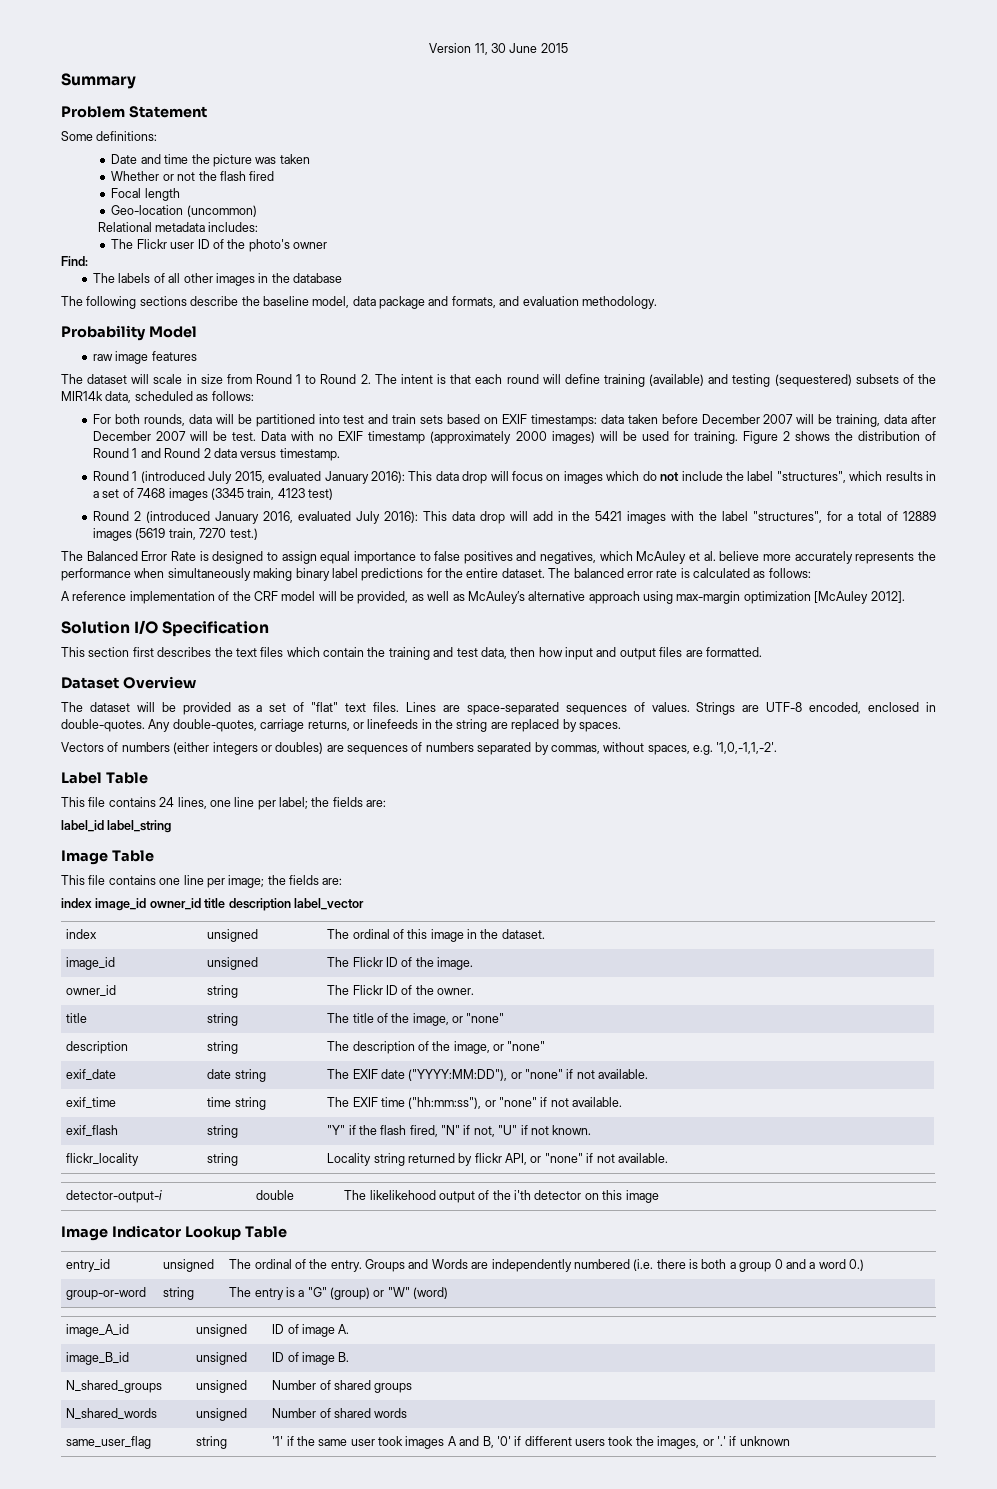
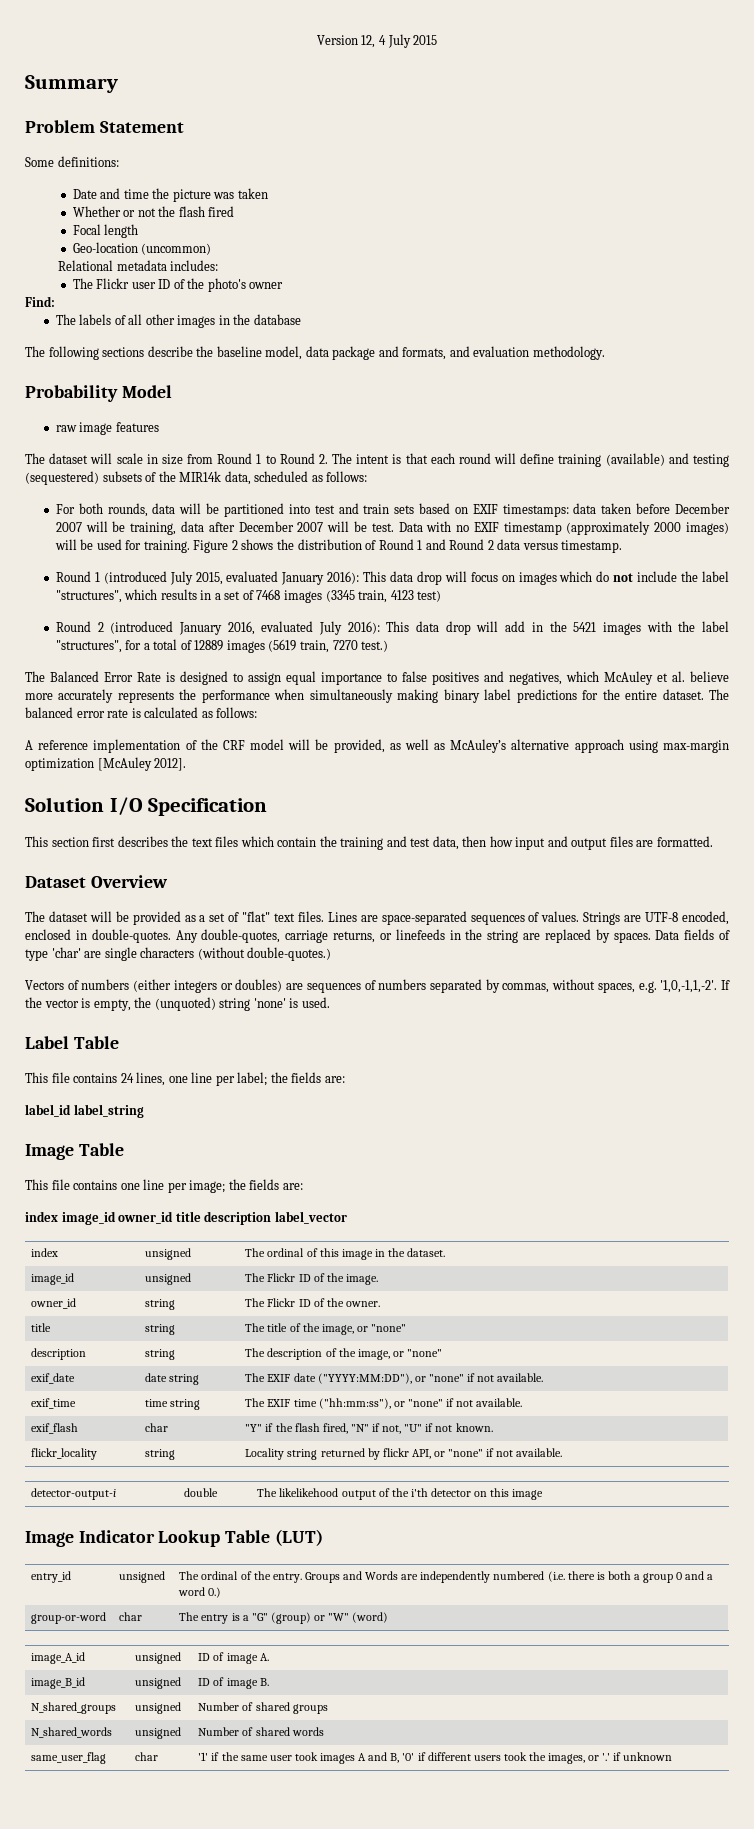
[474,43,538,55] 11, 30 June -> [361,34,411,48] 12, 4 July
(621, 727) none -> [655,929,731,940] [25,947,332,961] Data fields of type 'char' are single characters (without double-quotes.)
(778, 748) none -> [720,980,730,990] [25,997,330,1011] If the vector is empty, the (unquoted) string 'none' is used.
[207,1125,239,1138] string -> [145,1423,169,1432] char
(287, 1232) none -> [274,1529,323,1546] (LUT)
[163,1287,195,1300] string -> [119,1612,143,1621] char
[196,1436,228,1449] string -> [135,1752,159,1761] char

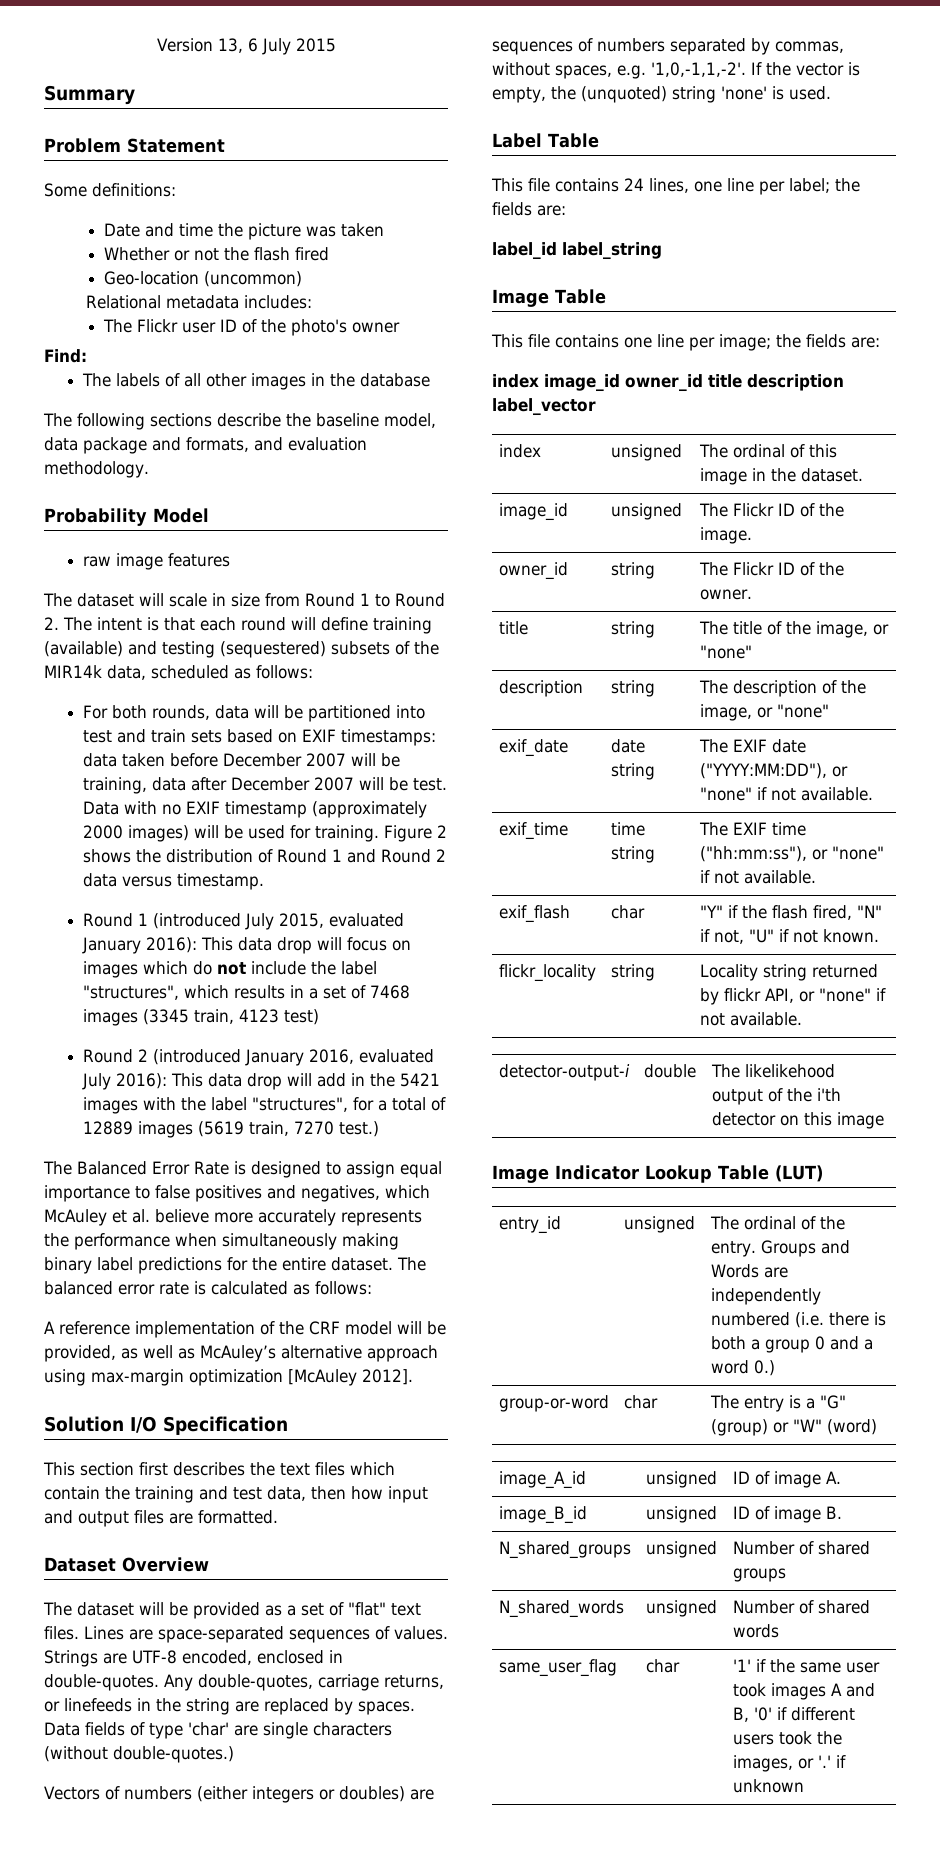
[361,35,386,48] 12, 4 -> [217,38,258,53] 13, 6
[72,224,139,238] // Focal length -> (329, 254) none

